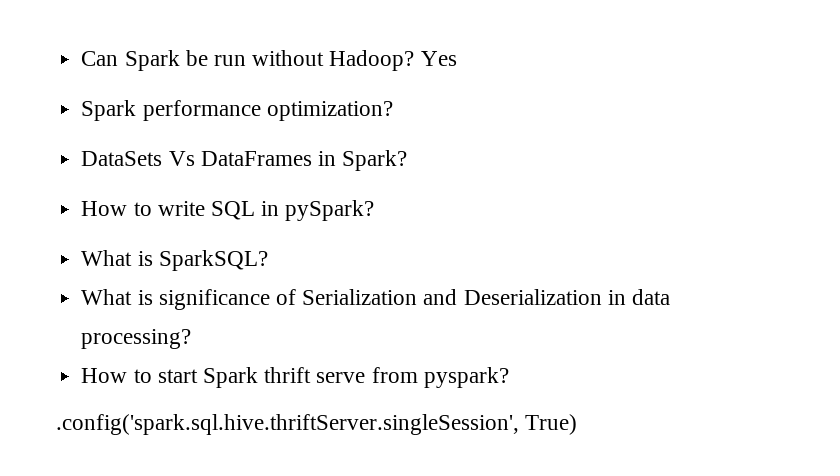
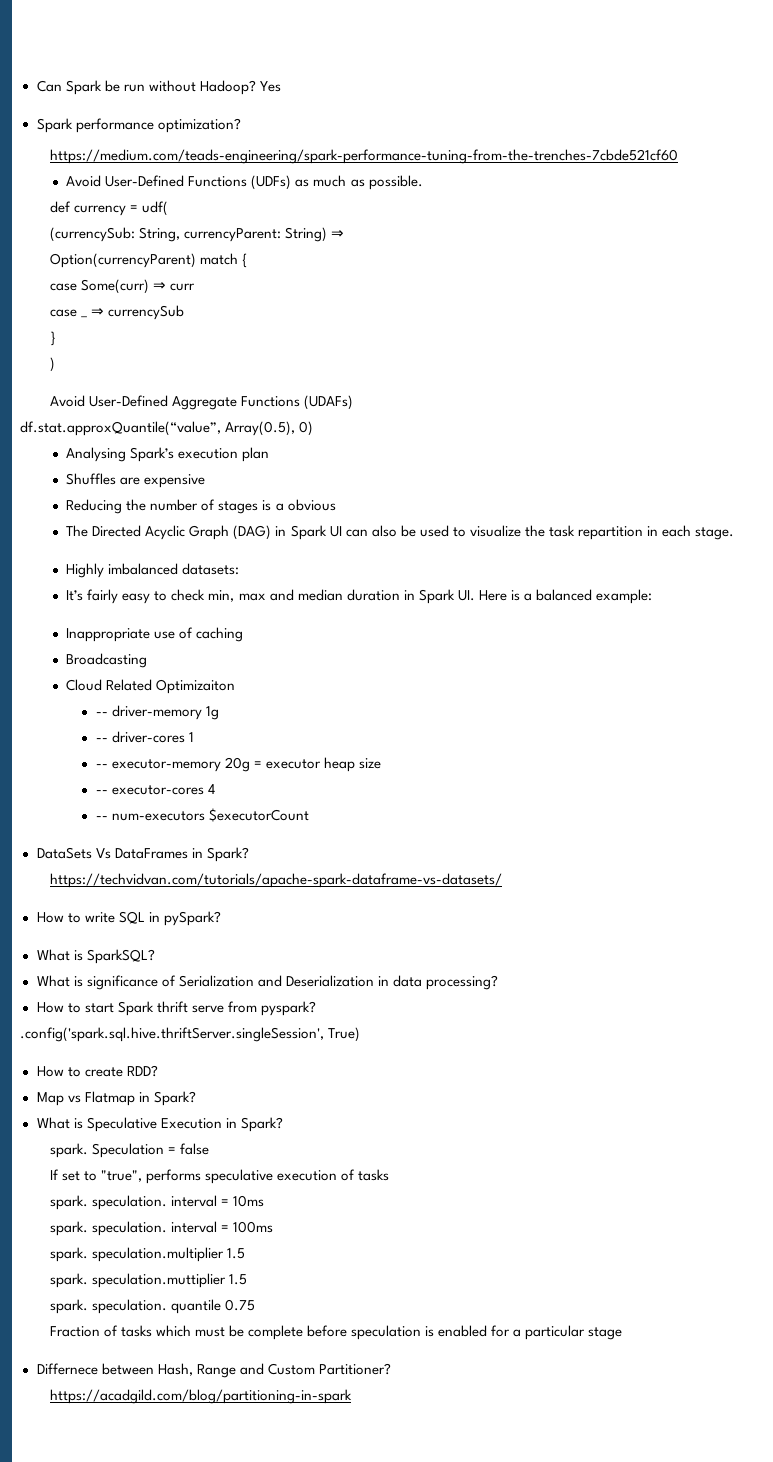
(393, 111) none -> [49,149,678,164] [66,175,423,190] [49,201,168,216] [49,227,344,242] [49,253,247,268] [49,279,195,294] [49,309,87,318] [90,305,184,320] [49,331,56,346] [49,357,55,372] [49,395,353,410] [20,421,314,436] [66,447,270,462] [66,473,206,488] [66,499,336,514] [66,525,735,540] [66,563,240,578] [66,589,653,604] [66,627,244,642] [66,653,148,668] [66,679,236,694] [95,705,220,720] [95,731,195,743] [95,757,382,772] [95,784,216,795] [95,808,310,822] // https://medium.com/teads-engineering/spark-performance-tuning-from-the-trenches-7cbde521cf60 // Avoid User-Defined Functions (UDFs) as much as possible. // def currency = udf( // (currencySub: String, currencyParent: String) ⇒ // Option(currencyParent) match { // case Some(curr) ⇒ curr // case _ ⇒ currencySub // } // ) // Avoid User-Defined Aggregate Functions (UDAFs) // df.stat.approxQuantile(“value”, Array(0.5), 0) // Analysing Spark’s execution plan // Shuffles are expensive // Reducing the number of stages is a obvious // The Directed Acyclic Graph (DAG) in Spark UI can also be used to visualize the task repartition in each stage. // Highly imbalanced datasets: // It’s fairly easy to check min, max and median duration in Spark UI. Here is a balanced example: // Inappropriate use of caching // Broadcasting // Cloud Related Optimizaiton // -- driver-memory 1g // -- driver-cores 1 // -- executor-memory 20g = executor heap size // -- executor-cores 4 // -- num-executors $executorCount
(408, 160) none -> [49,873,502,888] // https://techvidvan.com/tutorials/apache-spark-dataframe-vs-datasets/
(578, 424) none -> [36,1065,158,1077] [36,1091,196,1106] [36,1117,283,1132] [49,1143,209,1158] [49,1169,390,1184] [49,1195,264,1210] [49,1221,273,1236] [49,1247,245,1262] [49,1273,247,1288] [49,1299,255,1314] [49,1325,623,1340] [36,1363,391,1378] [49,1389,352,1404] // How to create RDD? // Map vs Flatmap in Spark? // What is Speculative Execution in Spark? // spark. Speculation = false // If set to "true", performs speculative execution of tasks // spark. speculation. interval = 10ms // spark. speculation. interval = 100ms // spark. speculation.multiplier 1.5 // spark. speculation.muttiplier 1.5 // spark. speculation. quantile 0.75 // Fraction of tasks which must be complete before speculation is enabled for a particular stage // Differnece between Hash, Range and Custom Partitioner? // https://acadgild.com/blog/partitioning-in-spark

